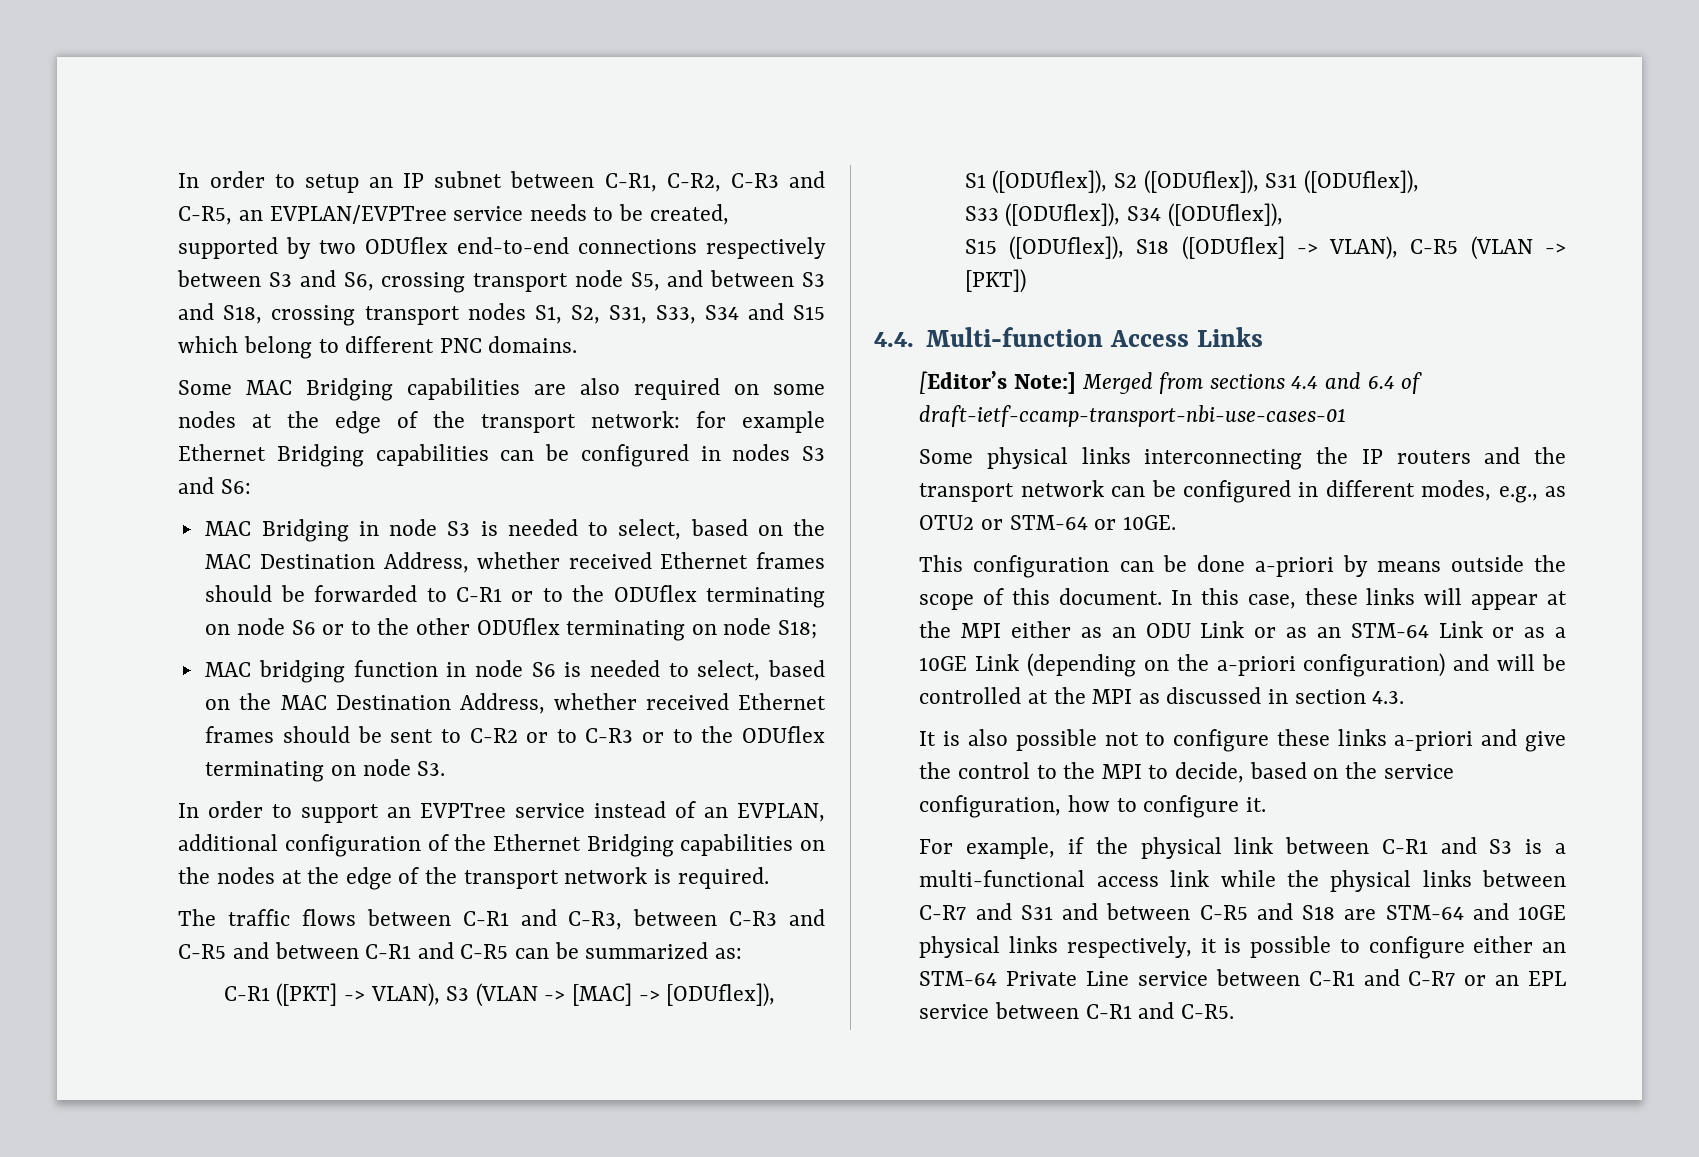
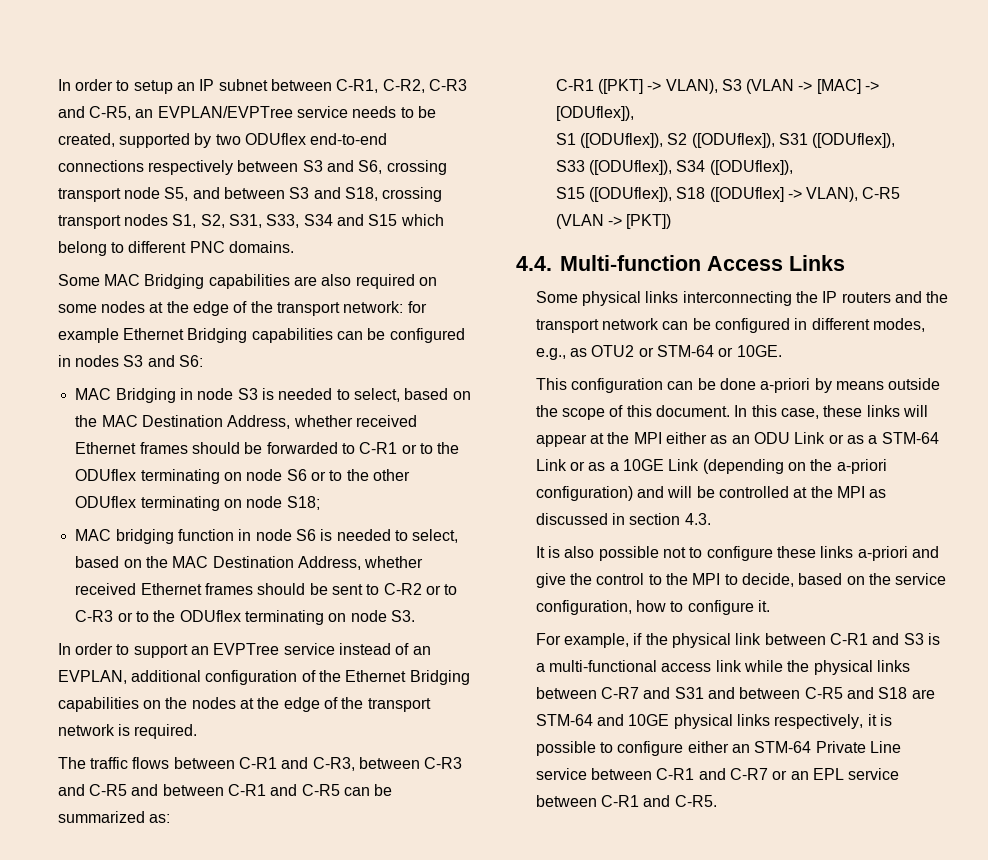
[919,371,1423,394] [919,405,1347,427] // [Editor’s Note:] Merged from sections 4.4 and 6.4 of draft-ietf-ccamp-transport-nbi-use-cases-01 -> (845, 263) none
[1316,627,1341,638] an -> [868,435,878,444] a

